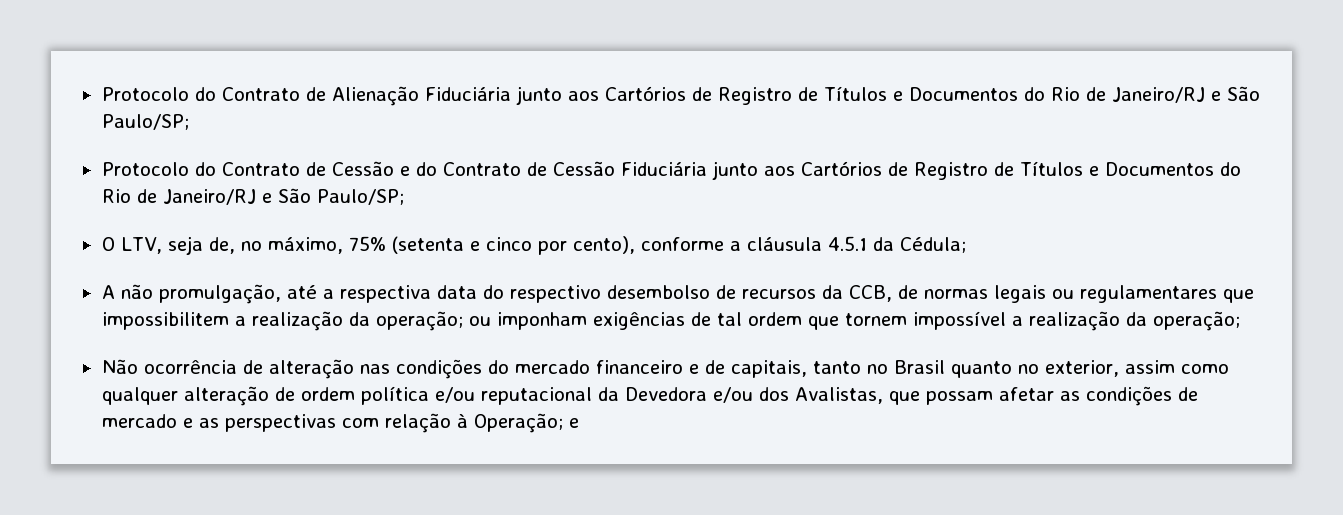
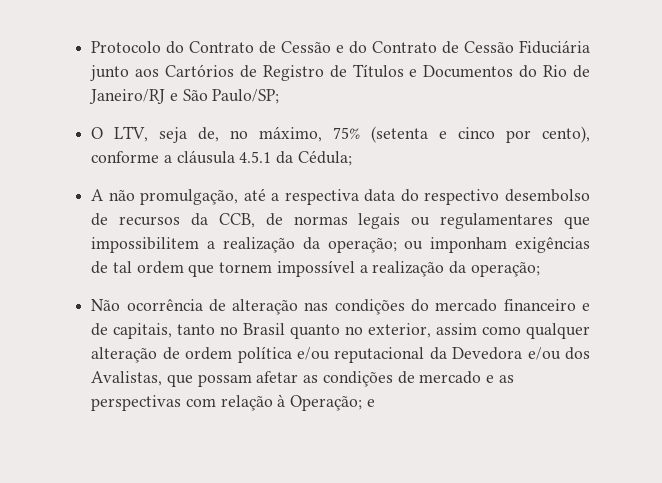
[101,86,1260,106] [101,114,189,130] [101,162,326,176] Protocolo do Contrato de Alienação Fiduciária junto aos Cartórios de Registro de Títulos e Documentos do Rio de Janeiro/RJ e São Paulo/SP; // Protocolo do Contrato de -> [91,41,277,54] Protocolo do Contrato de

